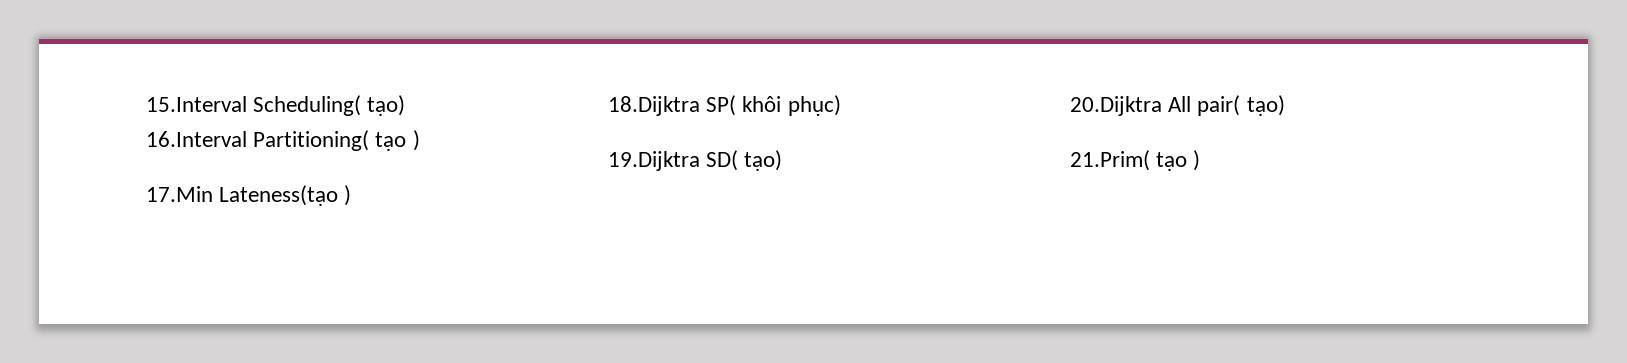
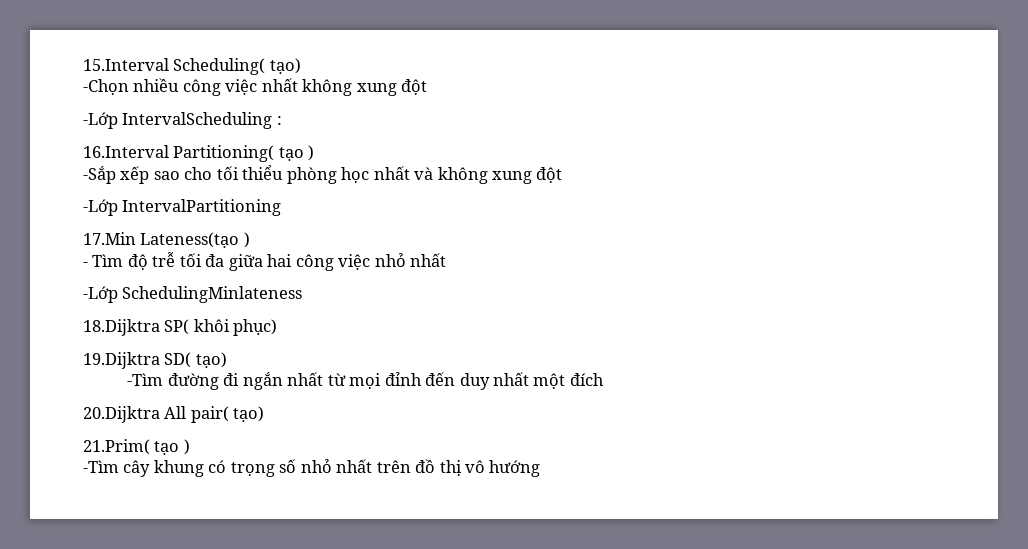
[146,130,420,151] [146,185,352,206] 16.Interval Partitioning( tạo ) // 17.Min Lateness(tạo ) -> [83,78,428,96] [83,112,282,129] [83,145,315,162] [83,165,563,184] [83,199,282,216] [83,232,250,248] [83,252,447,271] [83,286,303,303] -Chọn nhiều công việc nhất không xung đột // -Lớp IntervalScheduling : // 16.Interval Partitioning( tạo ) // -Sắp xếp sao cho tối thiểu phòng học nhất và không xung đột // -Lớp IntervalPartitioning // 17.Min Lateness(tạo ) // - Tìm độ trễ tối đa giữa hai công việc nhỏ nhất // -Lớp SchedulingMinlateness
(783, 160) none -> [127,372,604,390] // -Tìm đường đi ngắn nhất từ mọi đỉnh đến duy nhất một đích
(1201, 160) none -> [83,459,541,477] // -Tìm cây khung có trọng số nhỏ nhất trên đồ thị vô hướng

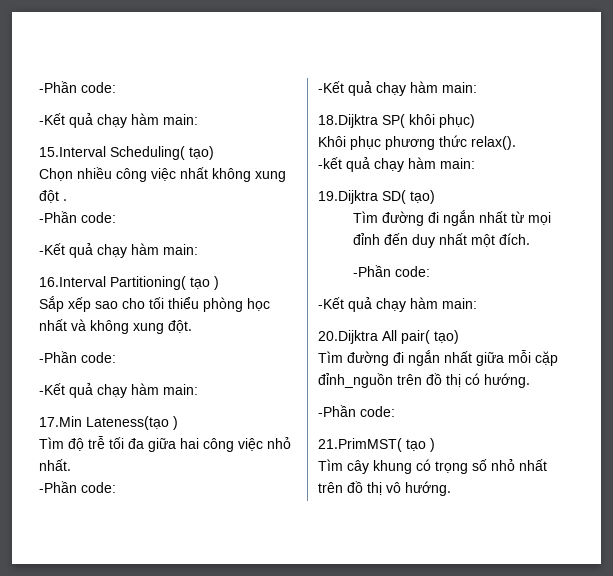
(83, 64) none -> [39,81,116,93] [39,113,198,128] -Phần code: // -Kết quả chạy hàm main: //
[83,79,129,95] -Chọn -> [39,168,73,181] Chọn
[83,112,282,129] // -Lớp IntervalScheduling : -> [63,199,67,201] [39,211,116,223] [39,243,198,258] . // -Phần code: // -Kết quả chạy hàm main:
[83,166,116,184] -Sắp -> [39,296,64,312] Sắp
[536,167,563,183] [83,199,282,216] đột // -Lớp IntervalPartitioning -> [168,320,192,333] [39,351,116,363] [39,383,198,398] đột. // -Phần code: // -Kết quả chạy hàm main:
[83,262,88,267] - -> (178, 423) none
[410,253,447,267] [83,286,303,303] [83,319,278,336] nhất // -Lớp SchedulingMinlateness // 18.Dijktra SP( khôi phục) -> [39,459,71,471] [39,481,116,493] [318,81,477,96] [318,114,475,128] [318,135,516,150] [318,157,475,172] nhất. // -Phần code: // -Kết quả chạy hàm main: // 18.Dijktra SP( khôi phục) // Khôi phục phương thức relax(). // -kết quả chạy hàm main:
[127,373,164,386] -Tìm -> [353,211,379,223] Tìm
[569,373,604,386] [83,406,265,423] [83,439,190,455] [83,460,119,473] đích // 20.Dijktra All pair( tạo) // 21.Prim( tạo ) // -Tìm -> [499,233,531,245] [353,265,431,277] [318,297,477,312] [318,330,459,344] [318,350,558,366] [318,373,530,388] [318,405,395,417] [318,438,435,452] [318,459,343,471] đích. // -Phần code: // -Kết quả chạy hàm main: // 20.Dijktra All pair( tạo) // Tìm đường đi ngắn nhất giữa mỗi cặp đỉnh_nguồn trên đồ thị có hướng. // -Phần code: // 21.PrimMST( tạo ) // Tìm
[489,460,541,477] hướng -> [405,481,451,496] hướng.

